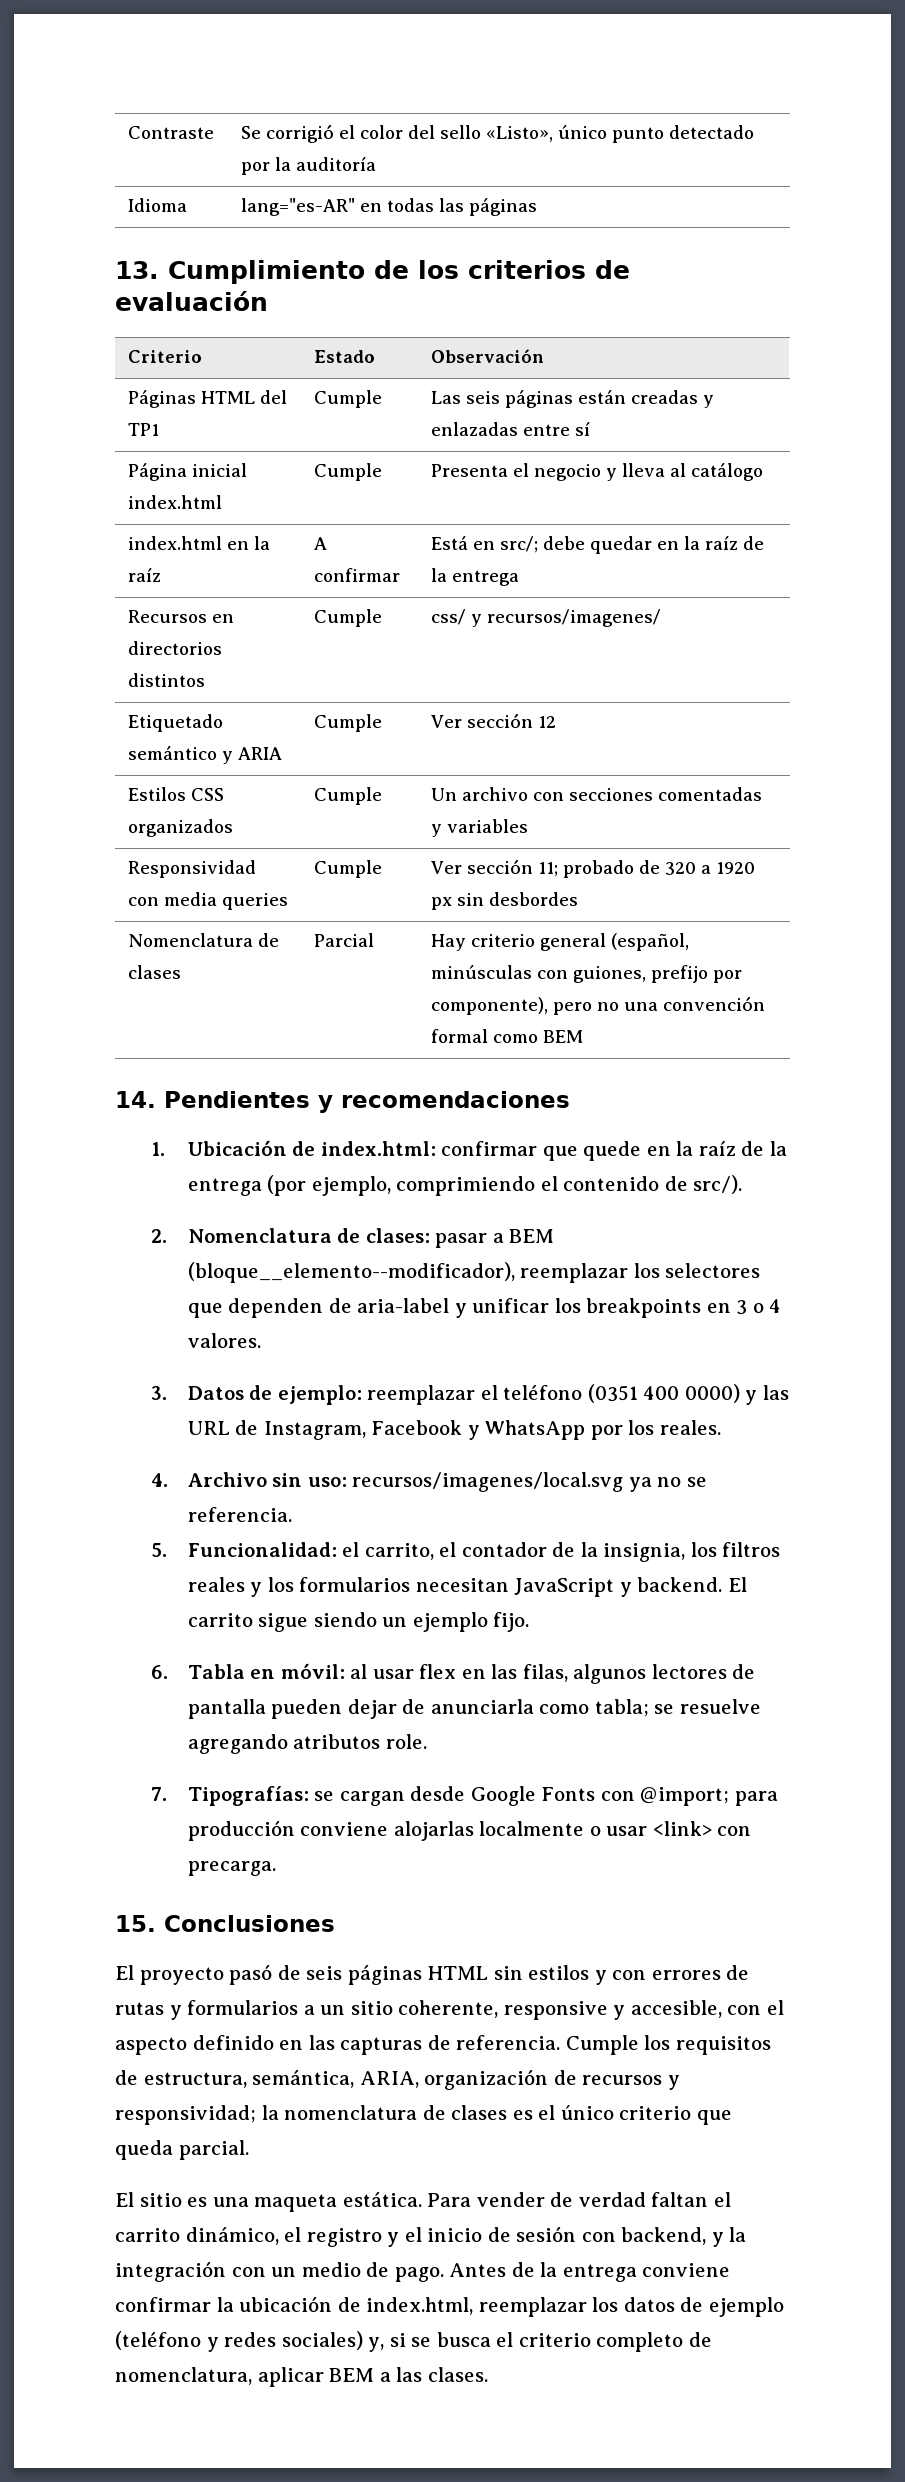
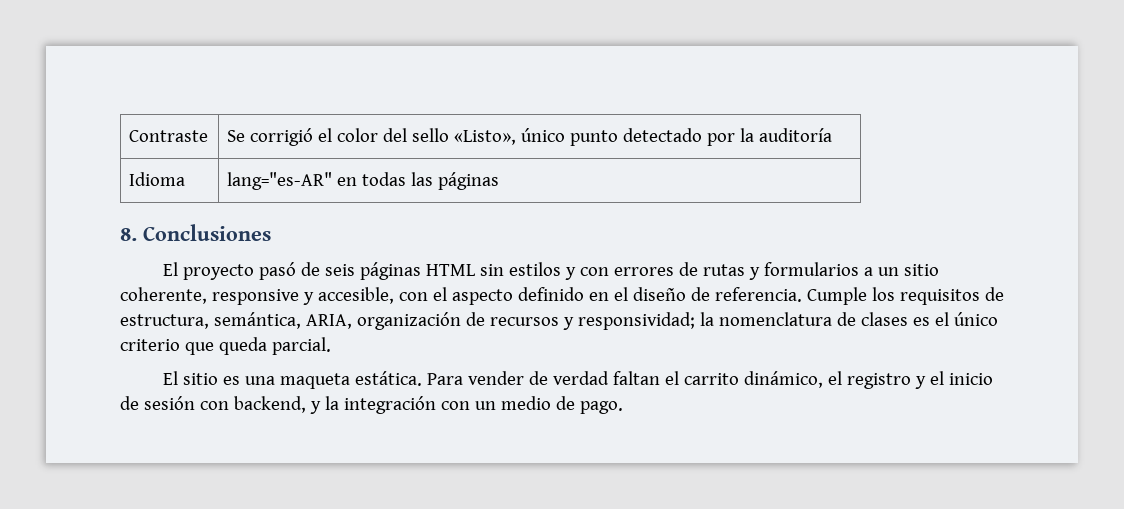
[115,260,630,284] [115,291,268,311] [128,350,203,363] [314,350,376,363] [431,349,545,363] [128,390,288,408] [128,423,160,436] [314,390,383,408] [431,390,715,408] [431,422,591,436] [128,463,248,481] [128,495,223,509] [314,463,383,481] [431,463,764,481] [128,536,271,550] [128,568,162,582] [314,537,328,550] [314,568,401,582] [431,536,765,554] [431,568,520,586] [128,610,235,623] [128,641,223,655] [128,673,206,687] [314,609,383,627] [431,609,662,627] [128,714,224,732] [128,746,283,764] [314,714,383,732] [431,713,557,728] [128,787,225,801] [128,819,234,837] [314,787,383,805] [431,787,763,801] [431,819,529,837] [128,860,257,878] [128,892,289,910] [314,860,383,878] [431,859,756,878] [431,892,579,910] [128,933,280,947] [128,965,182,979] [314,933,375,947] [431,933,690,951] [431,965,743,983] [431,996,766,1015] [431,1029,584,1043] [115,1091,570,1113] [151,1140,787,1161] [187,1175,743,1196] [151,1228,555,1248] [187,1262,761,1283] [187,1298,782,1318] [187,1333,261,1348] [151,1384,789,1405] [187,1420,721,1440] [151,1472,707,1492] [187,1507,292,1522] [151,1542,781,1562] [187,1577,747,1597] [187,1612,530,1632] [151,1663,756,1684] [187,1699,761,1719] [187,1734,427,1754] [151,1786,778,1806] [187,1820,752,1841] [187,1861,276,1876] [115,1915,156,1932] 13. Cumplimiento de los criterios de evaluación // Criterio | Estado | Observación // Páginas HTML del TP1 | Cumple | Las seis páginas están creadas y enlazadas entre sí // Página inicial index.html | Cumple | Presenta el negocio y lleva al catálogo // index.html en la raíz | A confirmar | Está en src/; debe quedar en la raíz de la entrega // Recursos en directorios distintos | Cumple | css/ y recursos/imagenes/ // Etiquetado semántico y ARIA | Cumple | Ver sección 12 // Estilos CSS organizados | Cumple | Un archivo con secciones comentadas y variables // Responsividad con media queries | Cumple | Ver sección 11; probado de 320 a 1920 px sin desbordes // Nomenclatura de clases | Parcial | Hay criterio general (español, minúsculas con guiones, prefijo por componente), pero no una convención formal como BEM // 14. Pendientes y recomendaciones // 1. Ubicación de index.html: confirmar que quede en la raíz de la entrega (por ejemplo, comprimiendo el contenido de src/). // 2. Nomenclatura de clases: pasar a BEM (bloque__elemento--modificador), reemplazar los selectores que dependen de aria-label y unificar los breakpoints en 3 o 4 valores. // 3. Datos de ejemplo: reemplazar el teléfono (0351 400 0000) y las URL de Instagram, Facebook y WhatsApp por los reales. // 4. Archivo sin uso: recursos/imagenes/local.svg ya no se referencia. // 5. Funcionalidad: el carrito, el contador de la insignia, los filtros reales y los formularios necesitan JavaScript y backend. El carrito sigue siendo un ejemplo fijo. // 6. Tabla en móvil: al usar flex en las filas, algunos lectores de pantalla pueden dejar de anunciarla como tabla; se resuelve agregando atributos role. // 7. Tipografías: se cargan desde Google Fonts con @import; para producción conviene alojarlas localmente o usar <link> con precarga. // 15. -> [120,228,137,241] 8.
[308,2035,423,2055] las capturas -> [613,287,686,301] el diseño
[449,2262,731,2282] [115,2296,784,2317] [115,2331,712,2352] [115,2367,488,2387] Antes de la entrega conviene confirmar la ubicación de index.html, reemplazar los datos de ejemplo (teléfono y redes sociales) y, si se busca el criterio completo de nomenclatura, aplicar BEM a las clases. -> (623, 407) none

